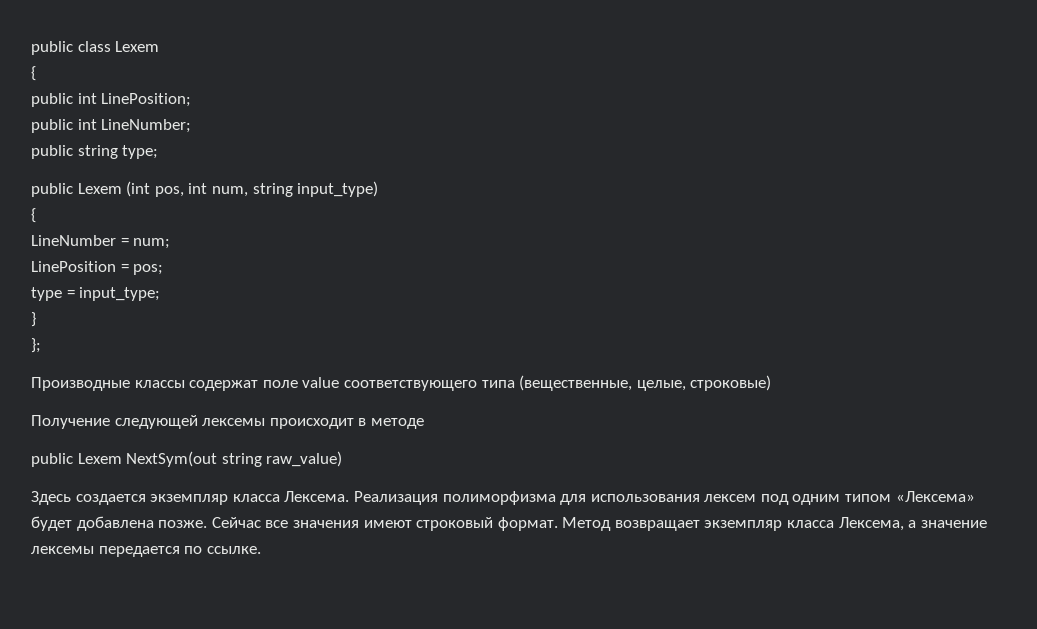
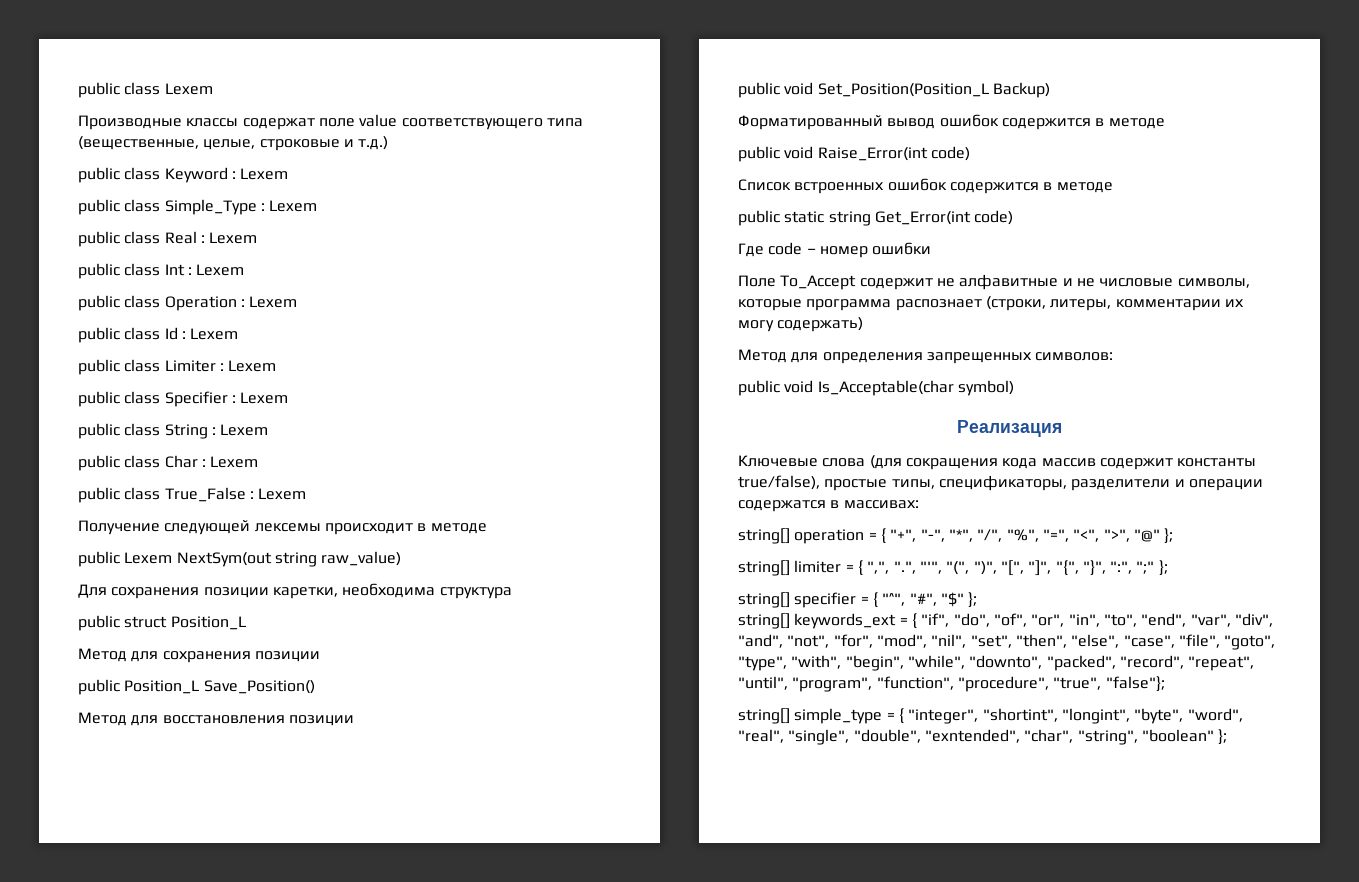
[31,66,36,81] [31,93,192,107] [31,119,192,133] [31,145,159,159] [31,181,379,197] [31,208,36,223] [31,235,171,249] [31,261,164,275] [31,287,161,301] [31,312,36,327] [31,338,41,353] // { // public int LinePosition; // public int LineNumber; // public string type; // public Lexem (int pos, int num, string input_type) // { // LineNumber = num; // LinePosition = pos; // type = input_type; // } // }; -> (213, 89) none
[690,375,772,391] строковые) -> [259,136,389,151] [78,167,289,183] [78,199,318,215] [78,231,258,247] [78,263,245,279] [78,295,298,311] [78,327,239,343] [78,359,277,375] [78,391,289,407] [78,423,269,439] [78,455,259,471] [78,487,307,503] строковые и т.д.) // public class Keyword : Lexem // public class Simple_Type : Lexem // public class Real : Lexem // public class Int : Lexem // public class Operation : Lexem // public class Id : Lexem // public class Limiter : Lexem // public class Specifier : Lexem // public class String : Lexem // public class Char : Lexem // public class True_False : Lexem
[31,491,975,505] [31,516,987,531] [31,546,261,557] Здесь создается экземпляр класса Лексема. Реализация полиморфизма для использования лексем под одним типом «Лексема» будет добавлена позже. Сейчас все значения имеют строковый формат. Метод возвращает экземпляр класса Лексема, а значение лексемы передается по ссылке. -> [78,583,512,599] [78,615,246,631] [78,648,320,663] [78,679,315,695] [78,712,354,726] [738,82,1050,98] [738,114,1165,130] [738,146,970,162] [738,178,1113,194] [738,210,1014,226] [738,242,932,258] [738,274,1250,290] [738,296,1244,311] [738,317,864,332] [738,349,1114,364] [738,380,1014,396] [957,420,1062,437] [738,455,1257,470] [738,475,1263,491] [738,500,919,512] [738,528,1174,544] [738,560,1168,576] [738,592,978,608] [738,613,1273,629] [738,634,1276,650] [738,655,1255,671] [738,676,1165,692] [738,708,1243,724] [738,729,1228,745] Для сохранения позиции каретки, необходима структура // public struct Position_L // Метод для сохранения позиции // public Position_L Save_Position() // Метод для восстановления позиции // public void Set_Position(Position_L Backup) // Форматированный вывод ошибок содержится в методе // public void Raise_Error(int code) // Список встроенных ошибок содержится в методе // public static string Get_Error(int code) // Где code – номер ошибки // Поле To_Accept содержит не алфавитные и не числовые символы, которые программа распознает (строки, литеры, комментарии их могу содержать) // Метод для определения запрещенных символов: // public void Is_Acceptable(char symbol) // Реализация // Ключевые слова (для сокращения кода массив содержит константы true/false), простые типы, спецификаторы, разделители и операции содержатся в массивах: // string[] operation = { "+", "-", "*", "/", "%", "=", "<", ">", "@" }; // string[] limiter = { ",", ".", "'", "(", ")", "[", "]", "{", "}", ":", ";" }; // string[] specifier = { "^", "#", "$" }; // string[] keywords_ext = { "if", "do", "of", "or", "in", "to", "end", "var", "div", "and", "not", "for", "mod", "nil", "set", "then", "else", "case", "file", "goto", "type", "with", "begin", "while", "downto", "packed", "record", "repeat", "until", "program", "function", "procedure", "true", "false"}; // string[] simple_type = { "integer", "shortint", "longint", "byte", "word", "real", "single", "double", "exntended", "char", "string", "boolean" };

